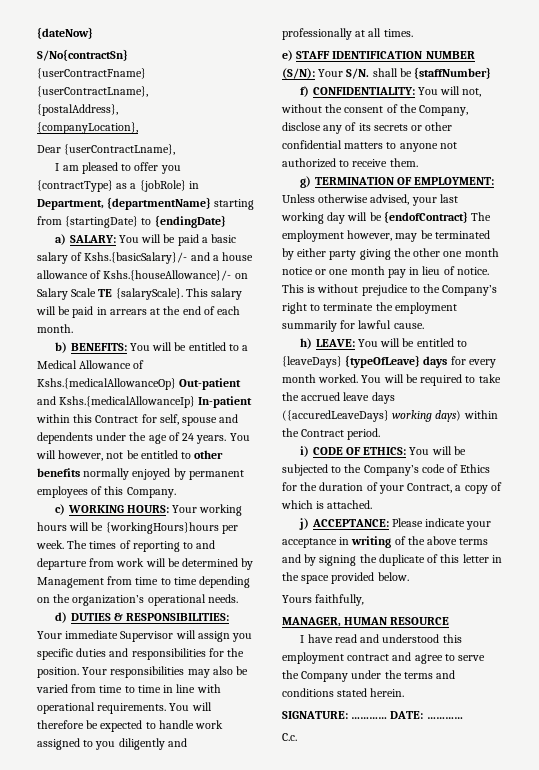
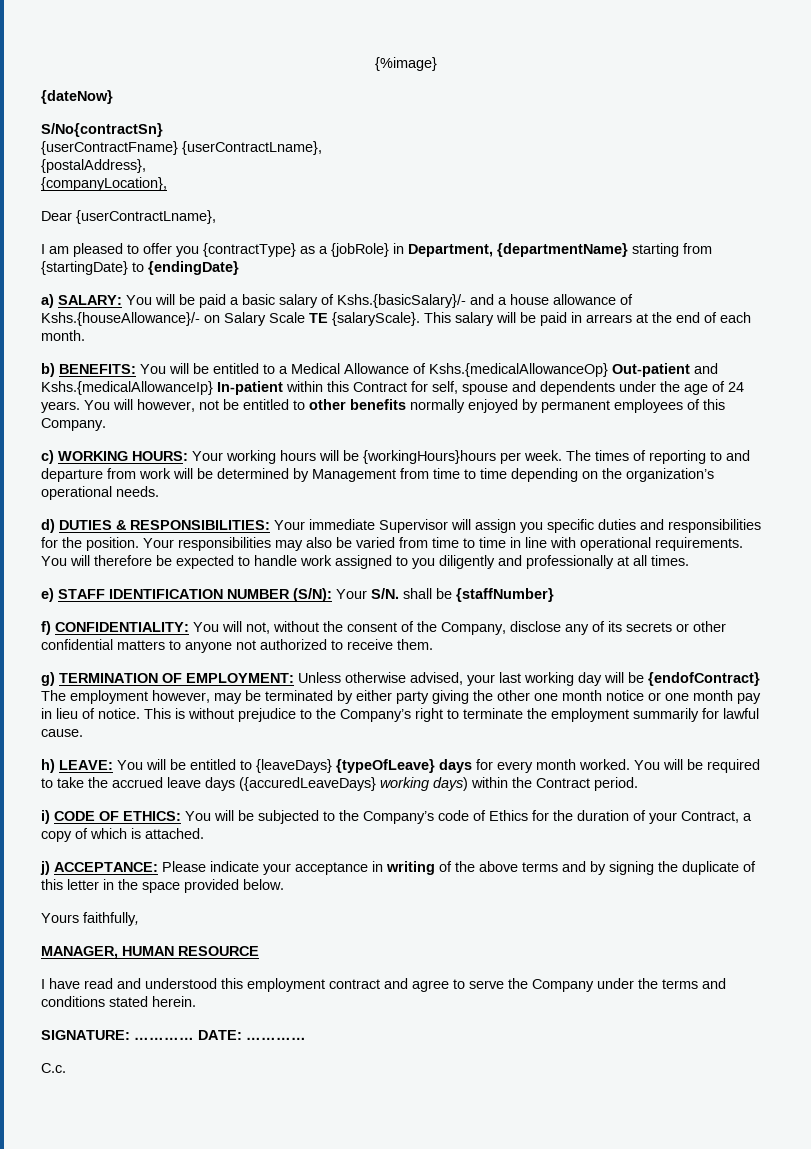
(37, 33) none -> [374,57,437,71] {%image} //

